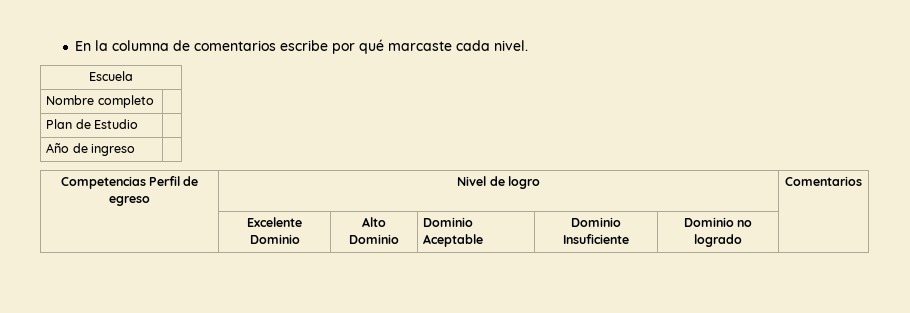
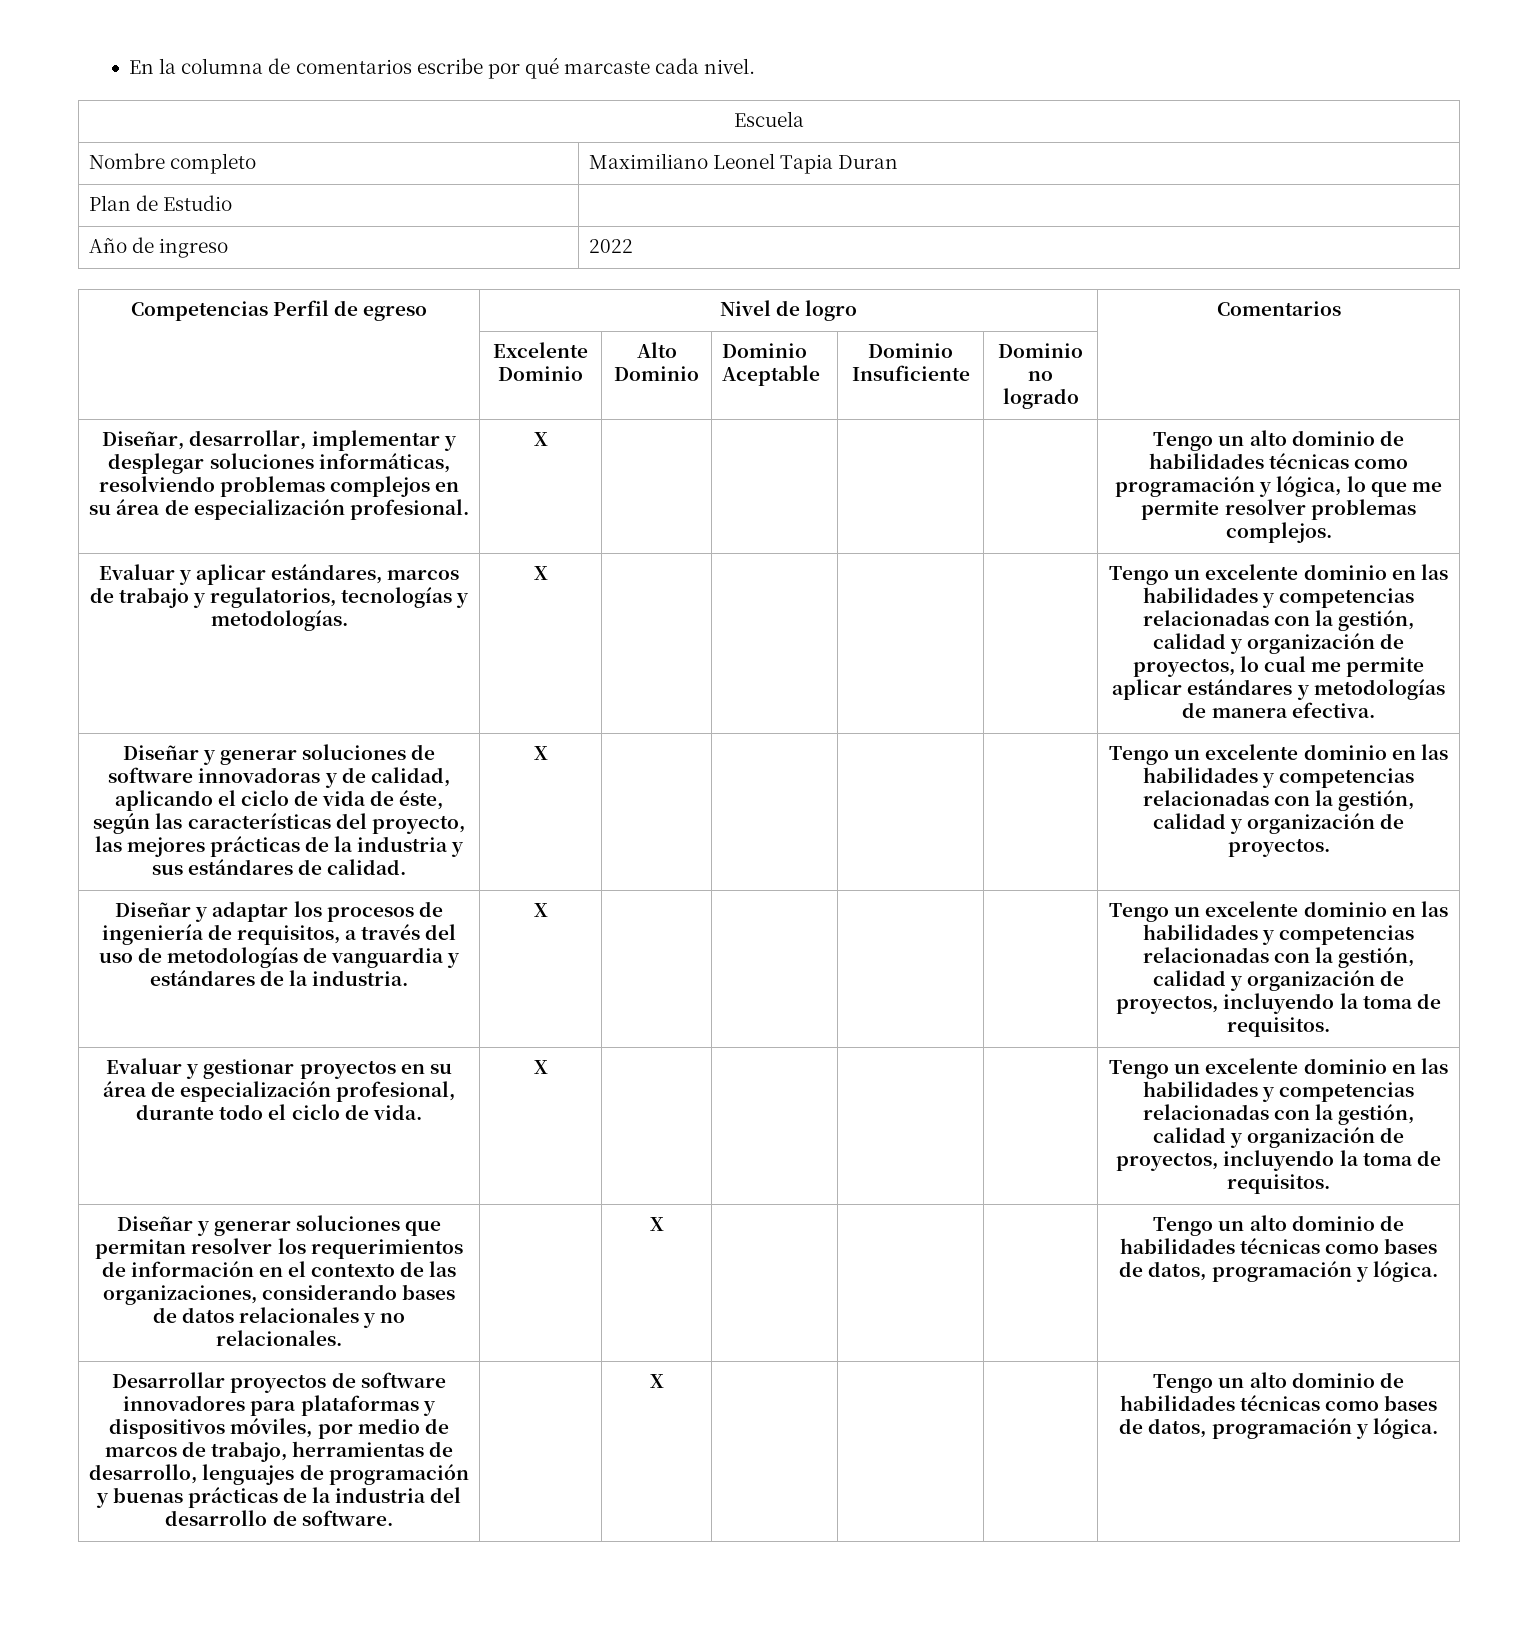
(154, 101) none -> [588,153,899,174] Maximiliano Leonel Tapia Duran
(136, 150) none -> [588,239,633,253] 2022
(742, 240) none -> [102,430,457,451] [108,453,450,474] [98,476,460,497] [89,499,469,520] [533,432,548,446] [1153,430,1404,451] [1148,453,1409,469] [1115,476,1442,497] [1141,499,1416,520] [1225,522,1332,543] [98,564,460,585] [89,587,470,608] [210,610,348,631] [533,566,548,580] [1109,564,1448,585] [1142,587,1415,608] [1142,610,1415,631] [1152,633,1405,654] [1132,656,1425,677] [1112,679,1445,700] [1182,702,1375,718] [122,744,436,765] [108,767,450,788] [114,790,444,811] [93,813,465,834] [94,836,465,857] [151,859,407,875] [533,746,548,760] [1109,744,1448,765] [1142,767,1415,788] [1142,790,1415,811] [1152,813,1405,834] [1227,838,1330,857] [115,901,443,922] [101,924,457,945] [98,947,461,968] [149,970,409,986] [533,903,548,917] [1109,901,1448,922] [1142,924,1415,945] [1142,947,1415,968] [1152,970,1405,991] [1116,993,1441,1014] [1227,1017,1330,1037] [106,1058,452,1079] [102,1081,456,1102] [136,1104,422,1120] [533,1060,548,1074] [1109,1058,1448,1079] [1142,1081,1415,1102] [1142,1104,1415,1125] [1152,1127,1405,1148] [1116,1150,1441,1171] [1227,1174,1330,1194] [116,1215,442,1236] [95,1238,463,1259] [101,1261,457,1277] [102,1284,456,1305] [152,1307,406,1328] [216,1330,342,1346] [649,1217,664,1231] [1153,1215,1404,1236] [1119,1238,1438,1254] [1119,1261,1438,1282] [112,1372,446,1393] [123,1395,436,1416] [109,1418,449,1439] [104,1441,454,1462] [89,1464,469,1485] [95,1487,462,1508] [165,1510,393,1526] [649,1374,664,1388] [1153,1372,1404,1393] [1119,1395,1438,1411] [1119,1418,1438,1439] // Diseñar, desarrollar, implementar y desplegar soluciones informáticas, resolviendo problemas complejos en su área de especialización profesional. | X | | | | | Tengo un alto dominio de habilidades técnicas como programación y lógica, lo que me permite resolver problemas complejos. // Evaluar y aplicar estándares, marcos de trabajo y regulatorios, tecnologías y metodologías. | X | | | | | Tengo un excelente dominio en las habilidades y competencias relacionadas con la gestión, calidad y organización de proyectos, lo cual me permite aplicar estándares y metodologías de manera efectiva. // Diseñar y generar soluciones de software innovadoras y de calidad, aplicando el ciclo de vida de éste, según las características del proyecto, las mejores prácticas de la industria y sus estándares de calidad. | X | | | | | Tengo un excelente dominio en las habilidades y competencias relacionadas con la gestión, calidad y organización de proyectos. // Diseñar y adaptar los procesos de ingeniería de requisitos, a través del uso de metodologías de vanguardia y estándares de la industria. | X | | | | | Tengo un excelente dominio en las habilidades y competencias relacionadas con la gestión, calidad y organización de proyectos, incluyendo la toma de requisitos. // Evaluar y gestionar proyectos en su área de especialización profesional, durante todo el ciclo de vida. | X | | | | | Tengo un excelente dominio en las habilidades y competencias relacionadas con la gestión, calidad y organización de proyectos, incluyendo la toma de requisitos. // Diseñar y generar soluciones que permitan resolver los requerimientos de información en el contexto de las organizaciones, considerando bases de datos relacionales y no relacionales. | | X | | | | Tengo un alto dominio de habilidades técnicas como bases de datos, programación y lógica. // Desarrollar proyectos de software innovadores para plataformas y dispositivos móviles, por medio de marcos de trabajo, herramientas de desarrollo, lenguajes de programación y buenas prácticas de la industria del desarrollo de software. | | X | | | | Tengo un alto dominio de habilidades técnicas como bases de datos, programación y lógica.

